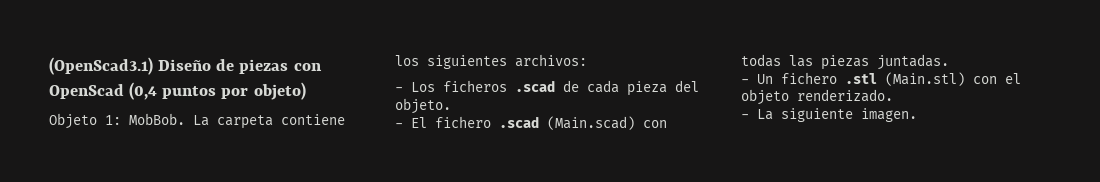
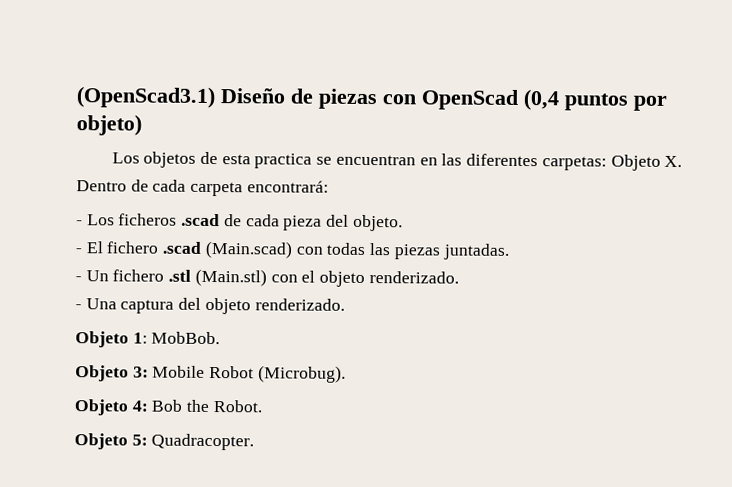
[49,113,345,129] [395,54,587,69] Objeto 1: MobBob. La carpeta contiene los siguientes archivos: -> [111,151,683,171] [76,179,329,197] Los objetos de esta practica se encuentran en las diferentes carpetas: Objeto X. Dentro de cada carpeta encontrará:
[757,108,917,122] La siguiente imagen. -> [85,297,345,315] [75,331,221,348] [75,365,346,383] [74,399,262,416] [74,433,255,451] Una captura del objeto renderizado. // Objeto 1: MobBob. // Objeto 3: Mobile Robot (Microbug). // Objeto 4: Bob the Robot. // Objeto 5: Quadracopter.

